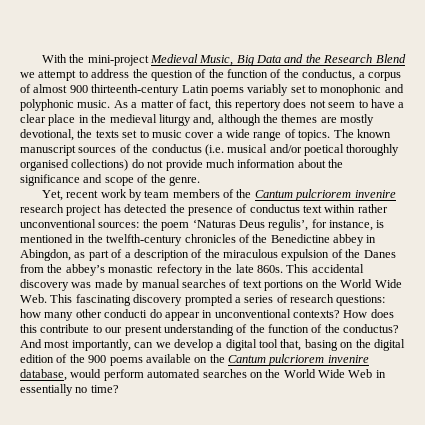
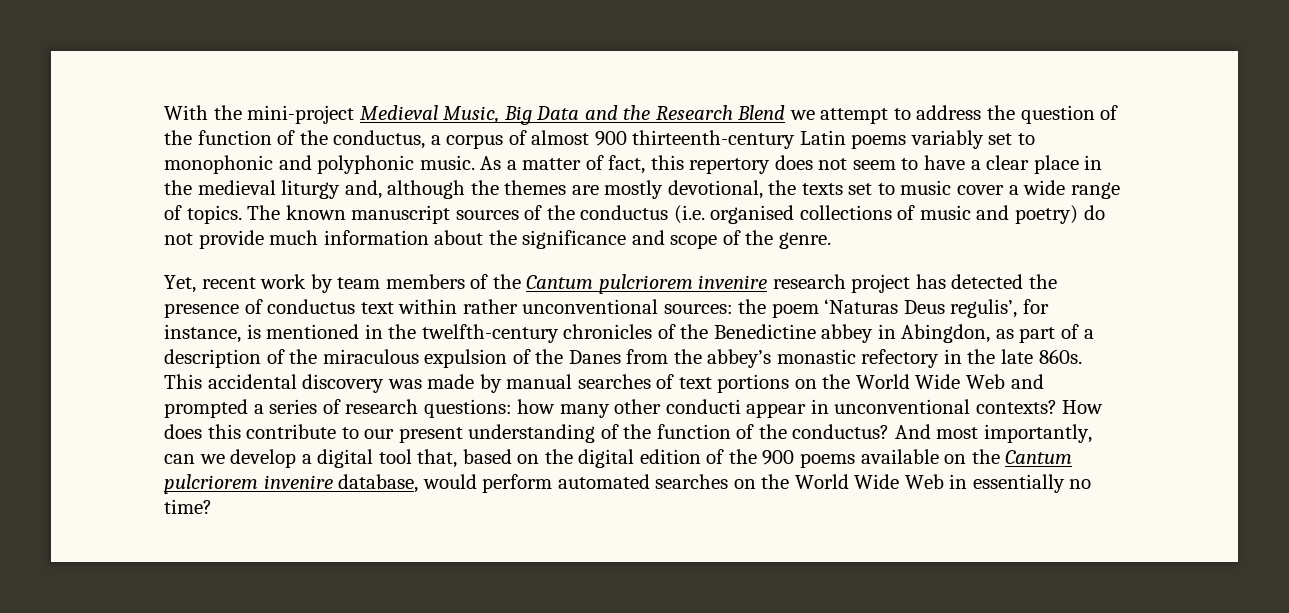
[227,144,400,156] [20,159,129,171] musical and/or poetical thoroughly organised collections) -> [710,205,1079,224] organised collections of music and poetry)
[20,294,183,306] Web. This fascinating discovery -> [966,374,1044,389] Web and
[149,309,162,318] do -> (741, 406) none
[304,339,338,351] basing -> [462,449,512,464] based

